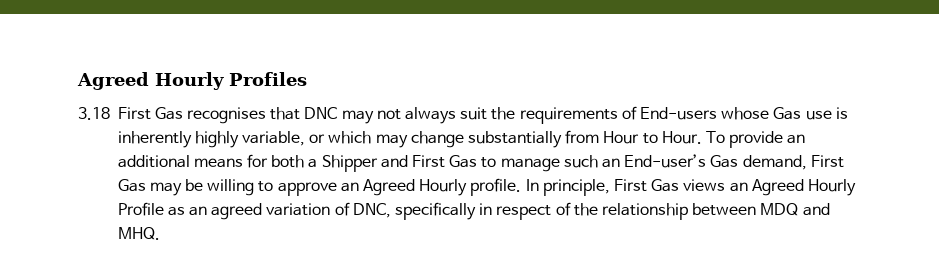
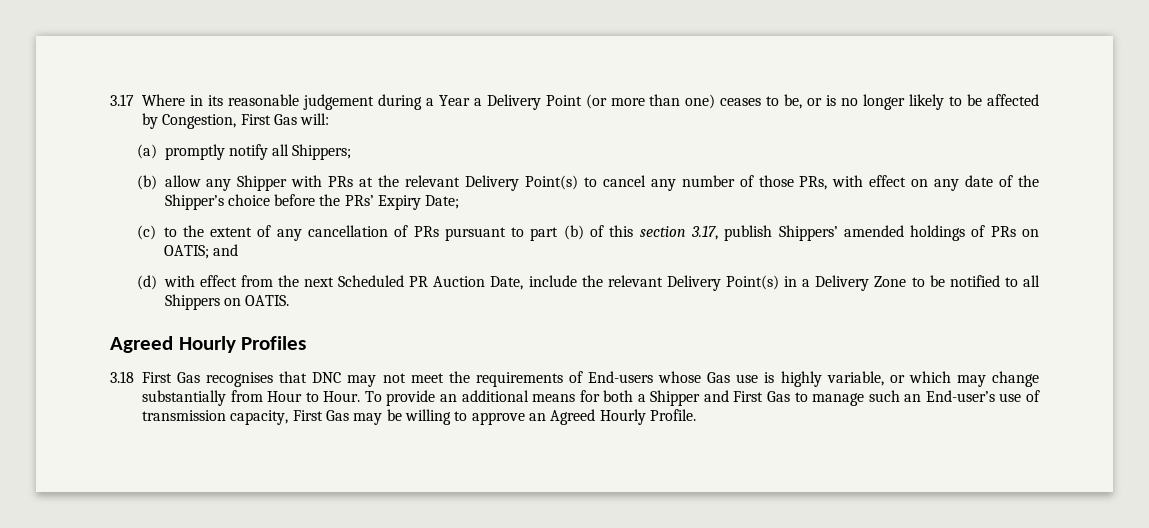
(77, 81) none -> [110,94,1040,110] [142,113,330,129] [136,144,352,160] [136,175,1039,191] [164,194,460,210] [136,225,1039,241] [163,244,238,259] [136,275,1041,291] [164,294,290,310] 3.17 Where in its reasonable judgement during a Year a Delivery Point (or more than one) ceases to be, or is no longer likely to be affected by Congestion, First Gas will: // (a) promptly notify all Shippers; // (b) allow any Shipper with PRs at the relevant Delivery Point(s) to cancel any number of those PRs, with effect on any date of the Shipper’s choice before the PRs’ Expiry Date; // (c) to the extent of any cancellation of PRs pursuant to part (b) of this section 3.17, publish Shippers’ amended holdings of PRs on OATIS; and // (d) with effect from the next Scheduled PR Auction Date, include the relevant Delivery Point(s) in a Delivery Zone to be notified to all Shippers on OATIS. //
[405,107,488,124] always suit -> [410,373,444,383] meet
[117,131,192,148] inherently -> (775, 377) none
[710,155,807,170] Gas demand, -> [999,390,1041,402] [142,410,289,425] use of transmission capacity,
[470,178,856,196] [117,202,830,220] [117,227,160,240] profile. In principle, First Gas views an Agreed Hourly Profile as an agreed variation of DNC, specifically in respect of the relationship between MDQ and MHQ. -> [649,409,696,421] Profile.

